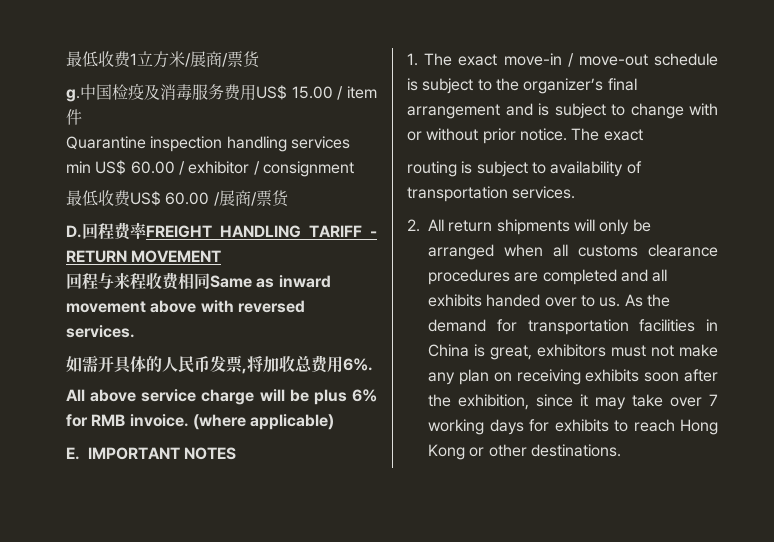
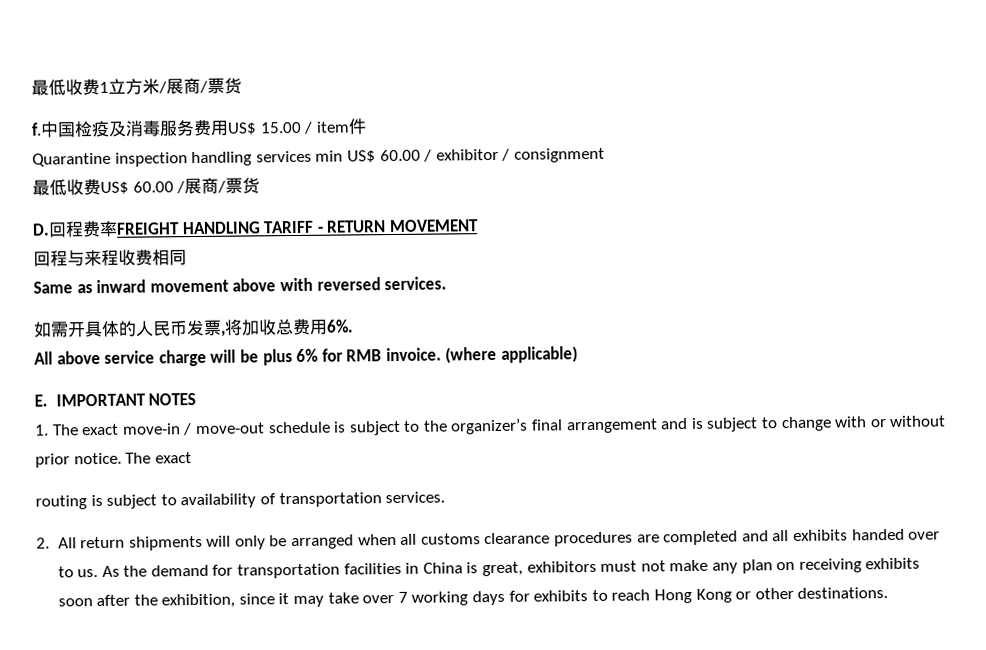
[66,89,80,102] g. -> [31,122,42,136] f.
(210, 281) none -> (187, 257) //

